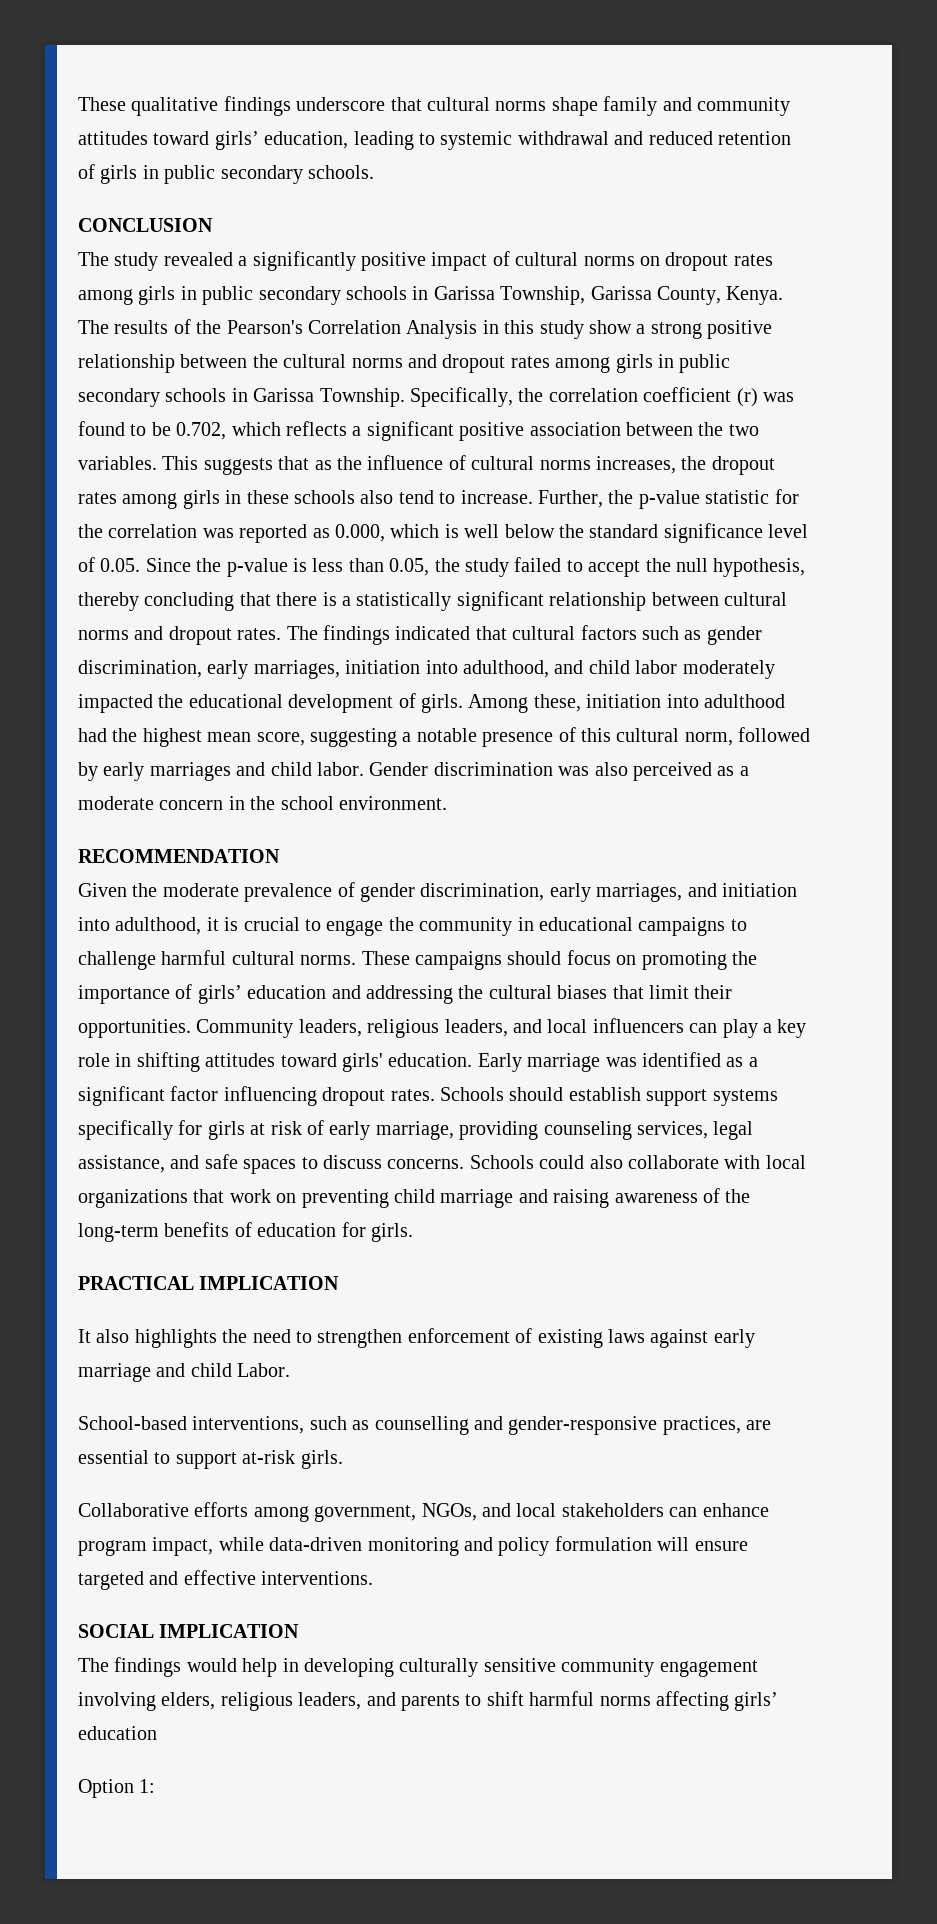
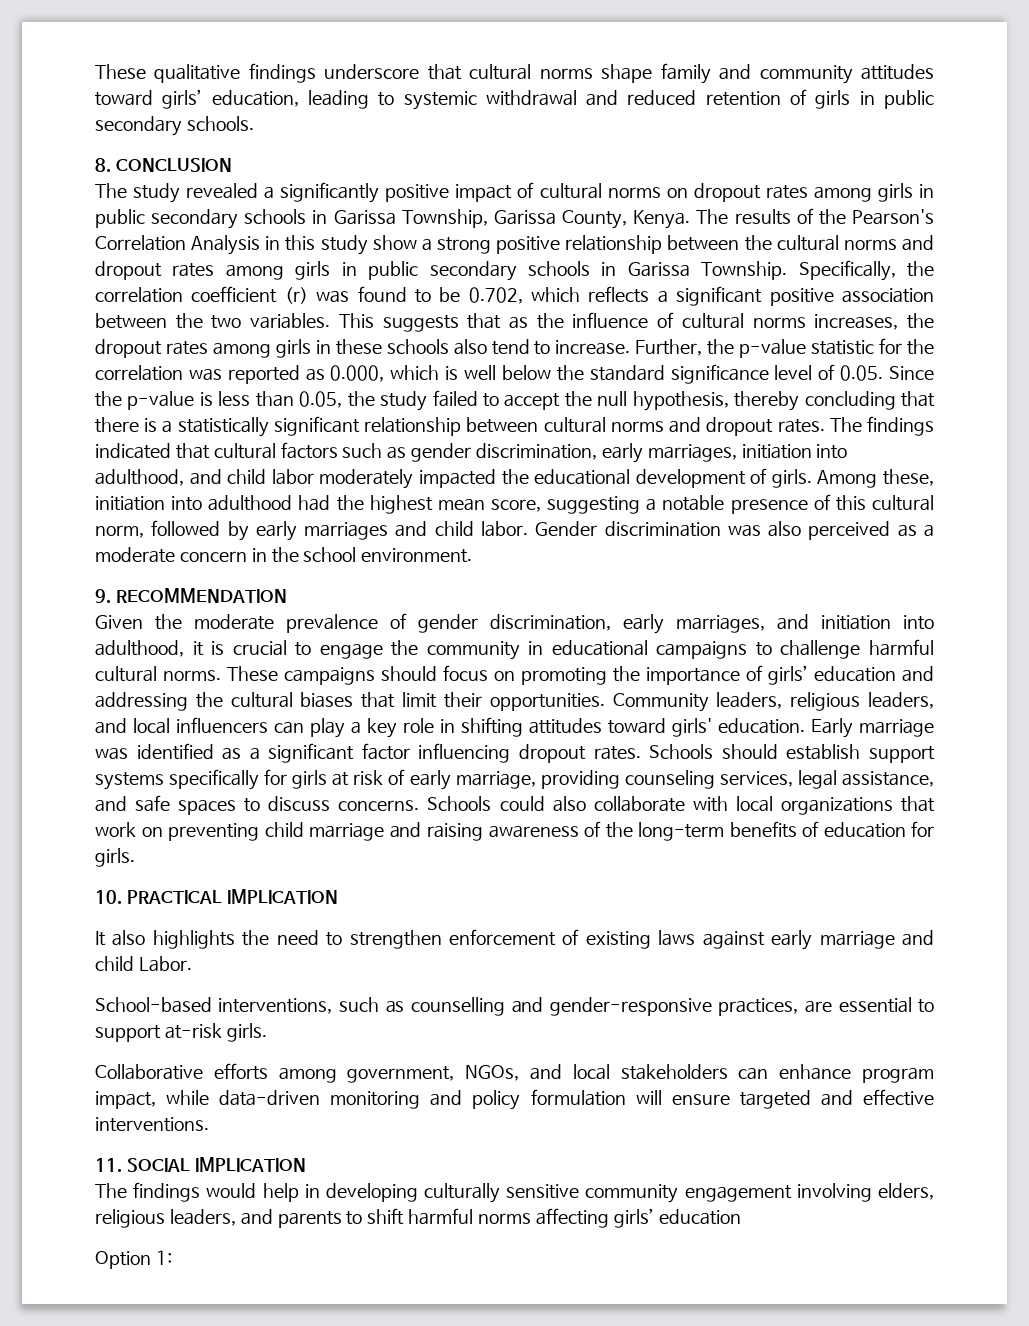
(374, 172) none -> [95,158,111,172] 8.
(447, 803) none -> [95,589,111,603] 9.
(413, 1232) none -> [95,890,122,904] 10.
(374, 1578) none -> [95,1158,122,1172] 11.

